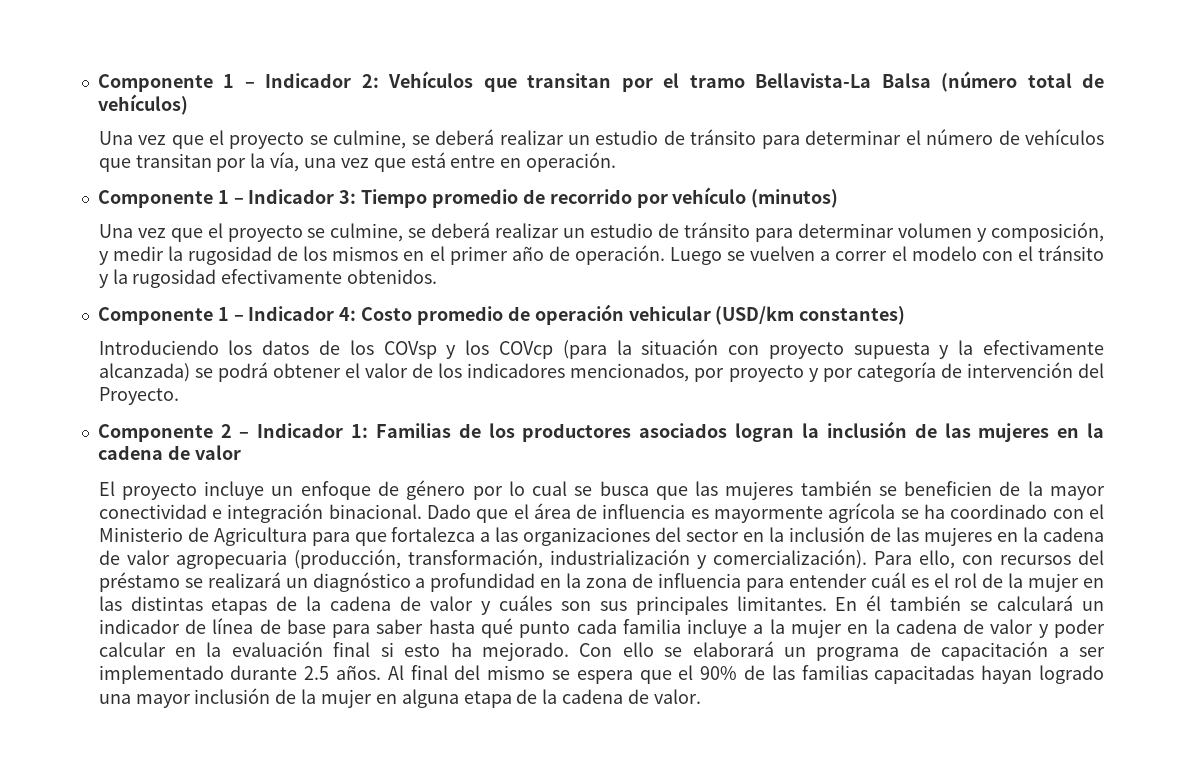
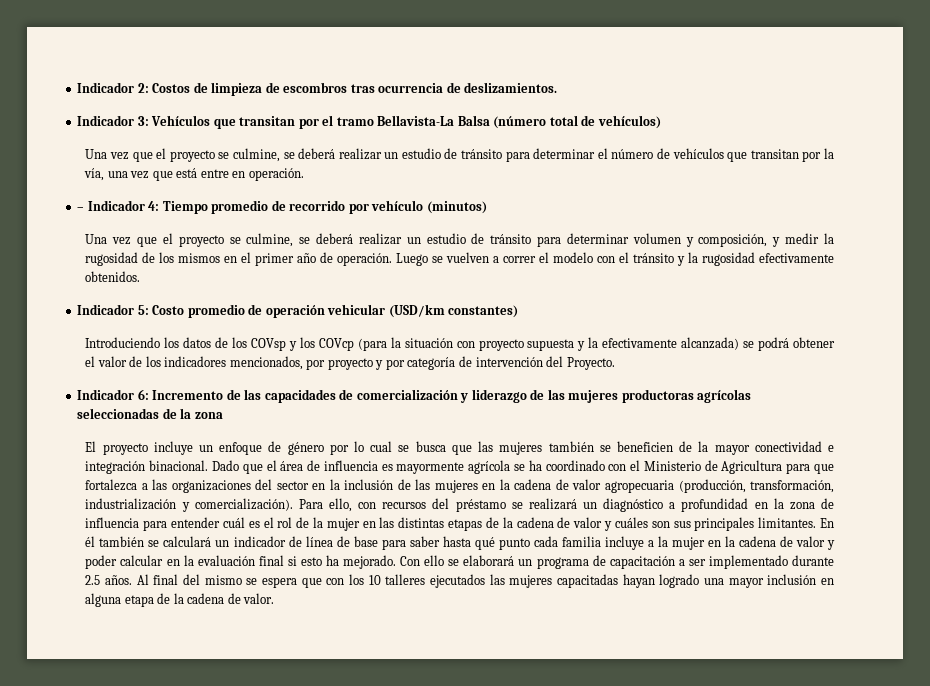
[97,73,379,92] Componente 1 – Indicador 2: -> [77,82,558,96] [77,115,149,126] Indicador 2: Costos de limpieza de escombros tras ocurrencia de deslizamientos. // Indicador 3:
[97,189,357,208] Componente 1 – Indicador 3: -> [77,200,160,211] – Indicador 4:
[97,306,357,325] Componente 1 – Indicador 4: -> [77,304,149,315] Indicador 5:
[97,421,1105,442] [97,445,241,460] Componente 2 – Indicador 1: Familias de los productores asociados logran la inclusión de las mujeres en la cadena de valor -> [77,389,752,403] [77,408,223,419] Indicador 6: Incremento de las capacidades de comercialización y liderazgo de las mujeres productoras agrícolas seleccionadas de la zona
[678,665,868,680] el 90% de las familias -> [326,574,553,588] con los 10 talleres ejecutados las mujeres
[275,689,372,708] de la mujer -> (817, 579) none

